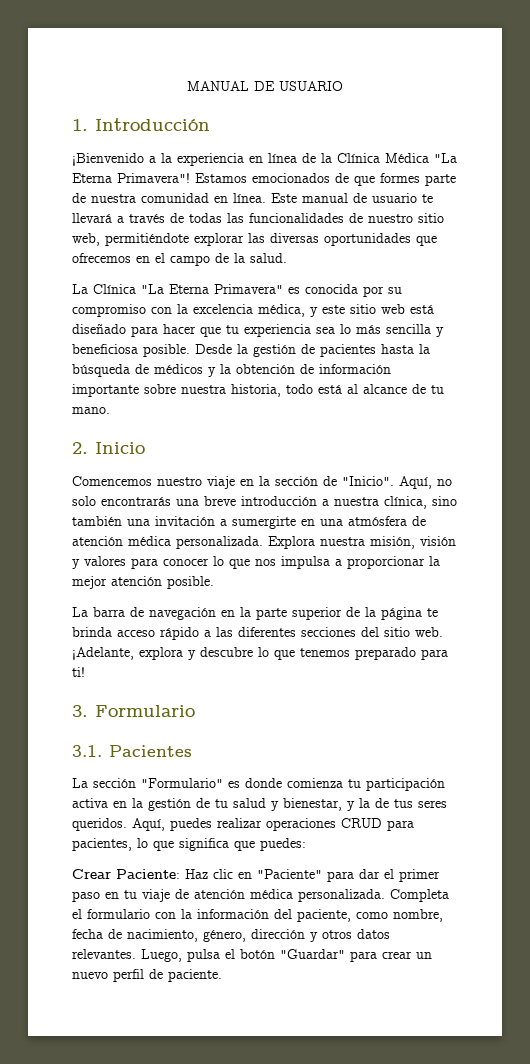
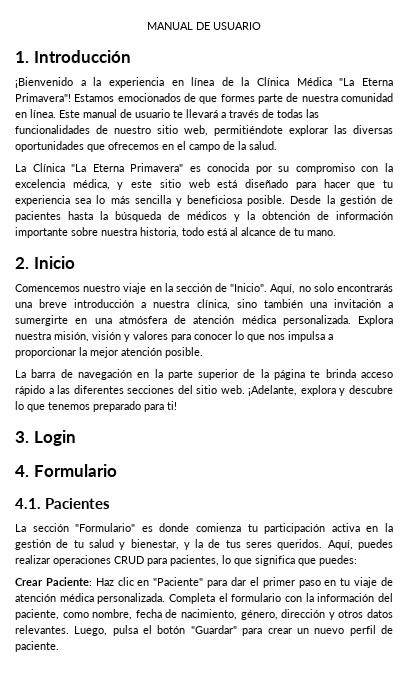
(88, 711) none -> [33,430,76,446] [15,465,29,477] Login // 4.
[72,745,102,757] 3.1. -> [15,498,41,509] 4.1.

